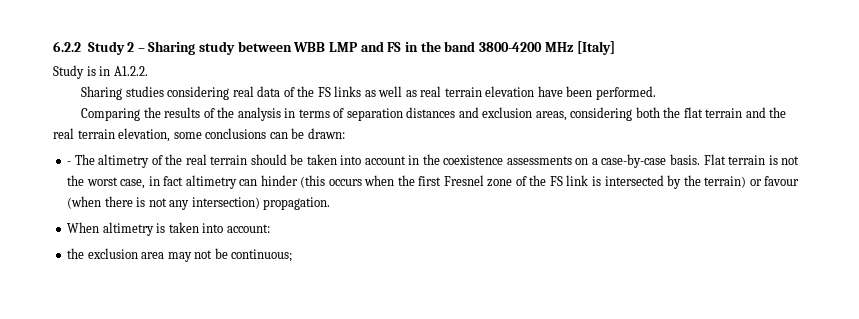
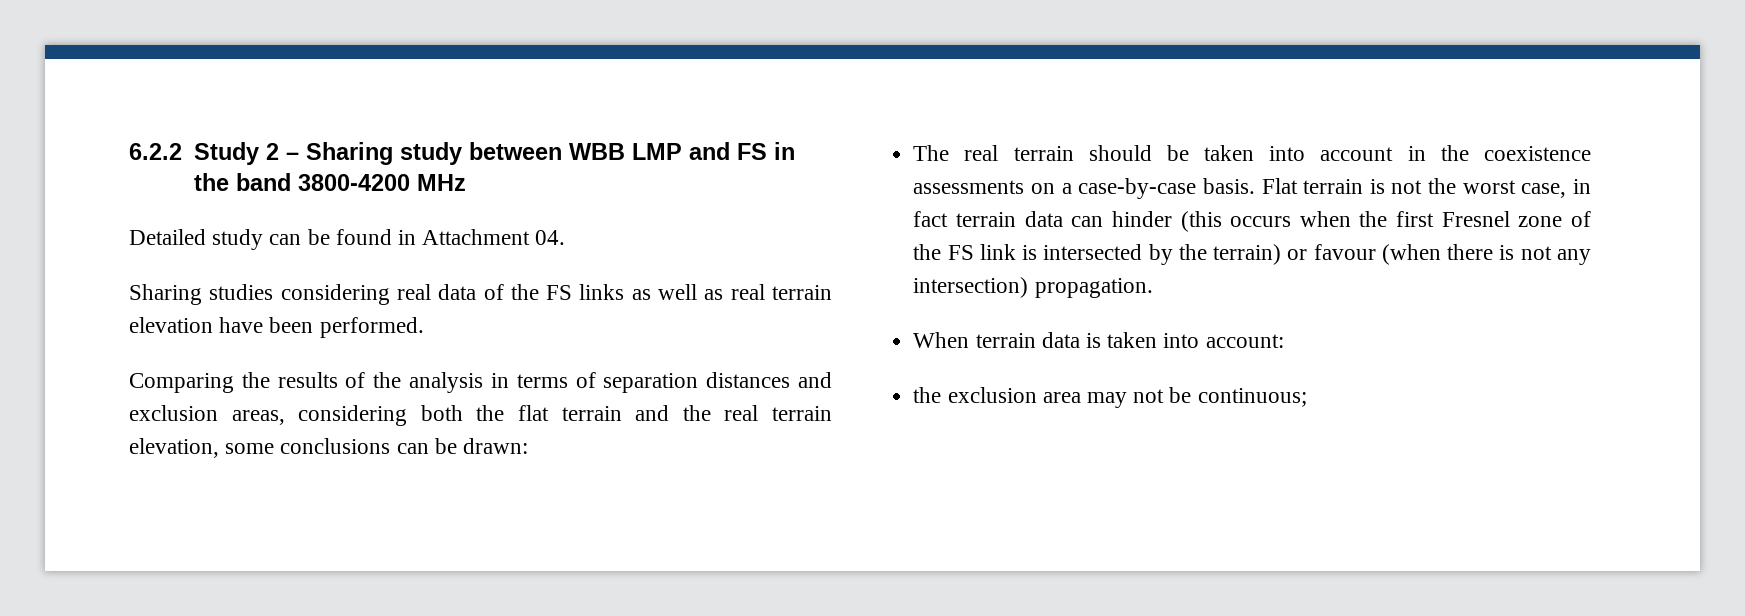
[577,41,616,55] [53,65,148,79] [Italy] // Study is in A1.2.2. -> [129,229,566,250] // Detailed study can be found in Attachment 04.
[67,154,183,168] - The altimetry of the -> [913,145,950,161] The
[185,175,237,189] altimetry -> [955,211,1063,227] terrain data
[102,222,154,236] altimetry -> [975,332,1080,348] terrain data

